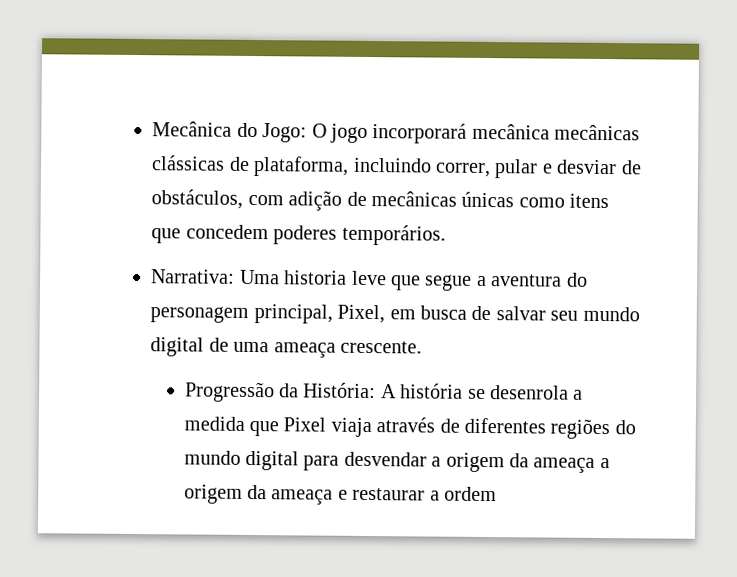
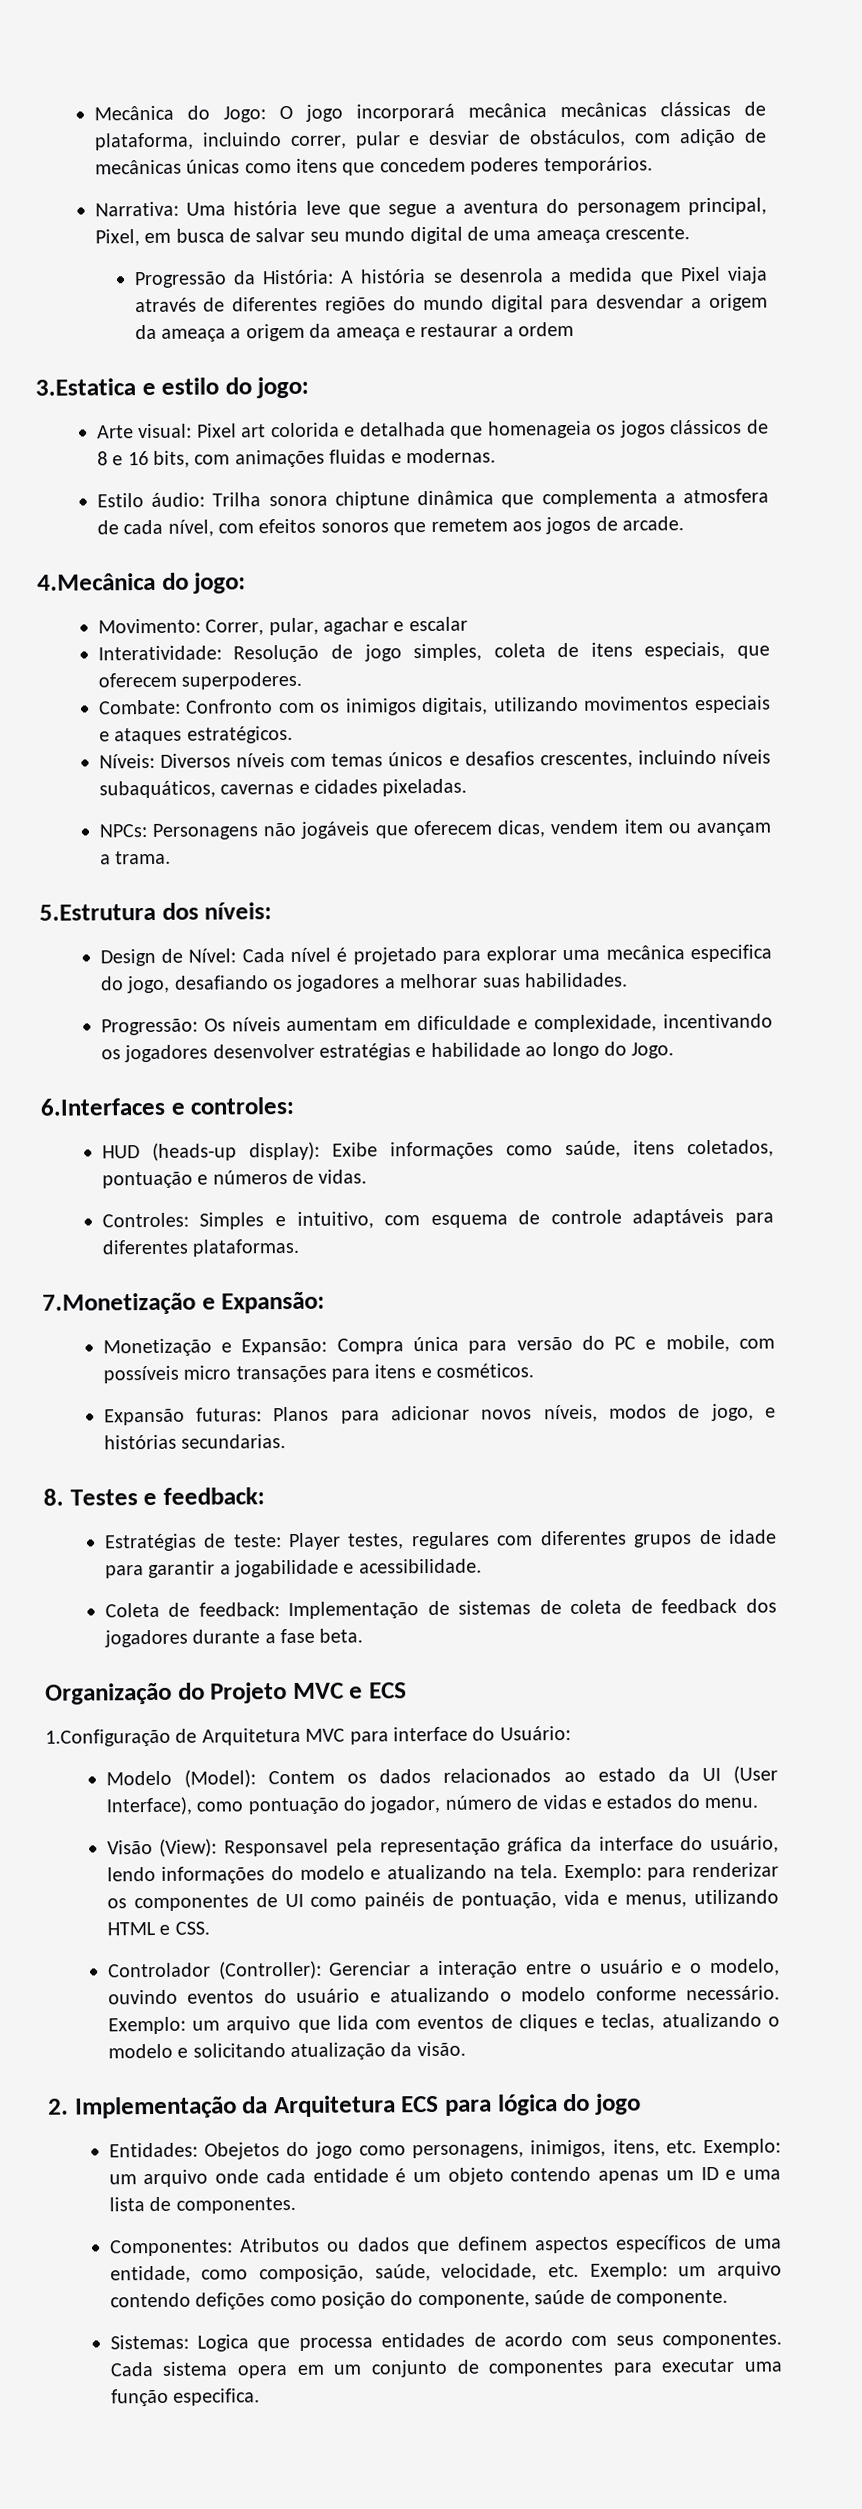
[284,270,348,285] historia -> [233,200,299,216] história
(497, 494) none -> [35,376,310,399] [96,419,769,439] [96,448,496,468] [96,488,770,509] [96,516,685,537] [37,572,247,594] [97,616,468,636] [97,641,770,663] [97,671,303,690] [98,695,771,716] [98,725,293,745] [98,749,771,769] [98,778,468,799] [98,819,772,840] [99,850,172,865] [39,902,273,921] [99,944,773,967] [100,972,628,994] [100,1013,773,1036] [100,1041,675,1063] [40,1096,295,1116] [101,1139,774,1161] [101,1169,368,1189] [101,1208,774,1230] [101,1238,301,1257] [42,1291,326,1315] [102,1334,776,1357] [102,1363,535,1384] [103,1403,777,1426] [103,1434,287,1450] [43,1487,265,1506] [103,1529,777,1552] [104,1558,482,1579] [104,1598,777,1620] [103,1628,364,1648] [45,1682,408,1705] [45,1726,571,1747] [105,1765,778,1788] [105,1794,759,1816] [106,1835,779,1857] [106,1862,779,1884] [106,1889,779,1912] [106,1921,210,1936] [107,1958,781,1980] [107,1985,780,2005] [107,2012,780,2035] [107,2041,466,2061] [48,2093,641,2119] [108,2138,782,2160] [108,2166,781,2188] [108,2196,296,2214] [109,2234,782,2257] [109,2261,782,2284] [109,2289,728,2310] [109,2331,782,2352] [109,2358,783,2379] [110,2388,261,2407] // 3.Estatica e estilo do jogo: // Arte visual: Pixel art colorida e detalhada que homenageia os jogos clássicos de 8 e 16 bits, com animações fluidas e modernas. // Estilo áudio: Trilha sonora chiptune dinâmica que complementa a atmosfera de cada nível, com efeitos sonoros que remetem aos jogos de arcade. // 4.Mecânica do jogo: // Movimento: Correr, pular, agachar e escalar // Interatividade: Resolução de jogo simples, coleta de itens especiais, que oferecem superpoderes. // Combate: Confronto com os inimigos digitais, utilizando movimentos especiais e ataques estratégicos. // Níveis: Diversos níveis com temas únicos e desafios crescentes, incluindo níveis subaquáticos, cavernas e cidades pixeladas. // NPCs: Personagens não jogáveis que oferecem dicas, vendem item ou avançam a trama. // 5.Estrutura dos níveis: // Design de Nível: Cada nível é projetado para explorar uma mecânica especifica do jogo, desafiando os jogadores a melhorar suas habilidades. // Progressão: Os níveis aumentam em dificuldade e complexidade, incentivando os jogadores desenvolver estratégias e habilidade ao longo do Jogo. // 6.Interfaces e controles: // HUD (heads-up display): Exibe informações como saúde, itens coletados, pontuação e números de vidas. // Controles: Simples e intuitivo, com esquema de controle adaptáveis para diferentes plataformas. // 7.Monetização e Expansão: // Monetização e Expansão: Compra única para versão do PC e mobile, com possíveis micro transações para itens e cosméticos. // Expansão futuras: Planos para adicionar novos níveis, modos de jogo, e histórias secundarias. // 8. Testes e feedback: // Estratégias de teste: Player testes, regulares com diferentes grupos de idade para garantir a jogabilidade e acessibilidade. // Coleta de feedback: Implementação de sistemas de coleta de feedback dos jogadores durante a fase beta. // Organização do Projeto MVC e ECS // 1.Configuração de Arquitetura MVC para interface do Usuário: // Modelo (Model): Contem os dados relacionados ao estado da UI (User Interface), como pontuação do jogador, número de vidas e estados do menu. // Visão (View): Responsavel pela representação gráfica da interface do usuário, lendo informações do modelo e atualizando na tela. Exemplo: para renderizar os componentes de UI como painéis de pontuação, vida e menus, utilizando HTML e CSS. // Controlador (Controller): Gerenciar a interação entre o usuário e o modelo, ouvindo eventos do usuário e atualizando o modelo conforme necessário. Exemplo: um arquivo que lida com eventos de cliques e teclas, atualizando o modelo e solicitando atualização da visão. // 2. Implementação da Arquitetura ECS para lógica do jogo // Entidades: Obejetos do jogo como personagens, inimigos, itens, etc. Exemplo: um arquivo onde cada entidade é um objeto contendo apenas um ID e uma lista de componentes. // Componentes: Atributos ou dados que definem aspectos específicos de uma entidade, como composição, saúde, velocidade, etc. Exemplo: um arquivo contendo defições como posição do componente, saúde de componente. // Sistemas: Logica que processa entidades de acordo com seus componentes. Cada sistema opera em um conjunto de componentes para executar uma função especifica.

